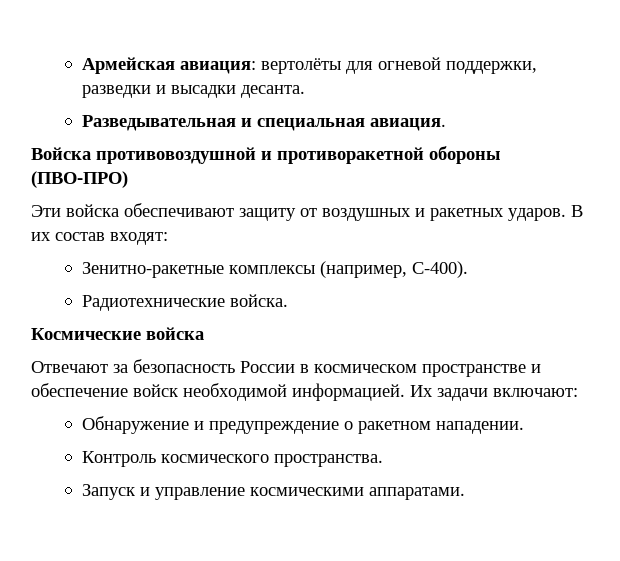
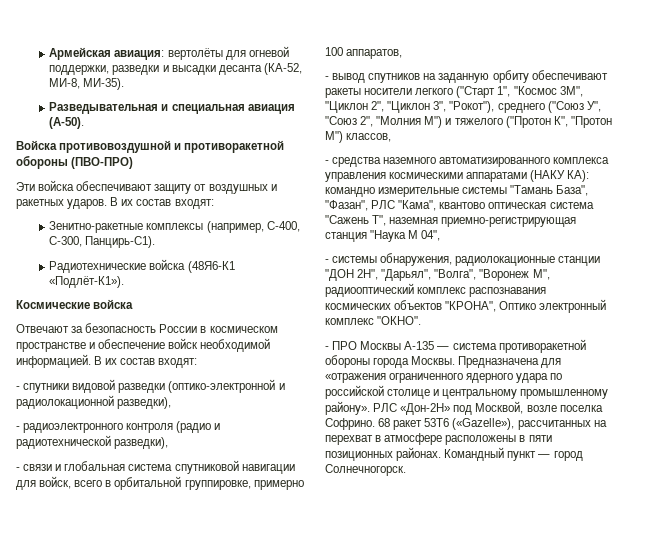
[240,85,305,98] десанта. -> [218,63,302,75] [49,78,125,90] десанта (КА-52, МИ-8, МИ-35).
[369,118,446,131] авиация. -> [247,104,295,114] [49,117,85,129] авиация (А-50).
[411,261,468,278] [81,294,288,311] С-400). // Радиотехнические войска. -> [266,221,300,232] [49,236,156,248] [49,259,235,273] [49,276,125,288] С-400, C-300, Панцирь-С1). // Радиотехнические войска (48Я6-К1 «Подлёт-К1»).
[410,385,578,401] [81,416,524,434] [81,451,383,467] [81,484,465,500] Их задачи включают: // Обнаружение и предупреждение о ракетном нападении. // Контроль космического пространства. // Запуск и управление космическими аппаратами. -> [94,356,198,368] [16,379,285,393] [16,395,172,409] [16,421,221,433] [16,435,169,449] [16,460,295,474] [16,476,304,490] [325,47,403,59] [325,70,608,83] [325,86,583,98] [325,101,601,113] [325,116,612,128] [325,131,392,143] [325,157,610,167] [325,170,590,182] [325,185,589,197] [325,200,594,211] [325,215,577,227] [325,230,441,242] [325,253,601,266] [325,269,550,281] [325,283,547,297] [325,299,607,313] [325,316,422,325] [325,339,586,353] [325,355,562,368] [325,373,563,383] [325,385,609,399] [325,401,603,415] [325,418,607,430] [325,433,552,445] [325,447,583,461] [325,464,406,476] В их состав входят: // - спутники видовой разведки (оптико-электронной и радиолокационной разведки), // - радиоэлектронного контроля (радио и радиотехнической разведки), // - связи и глобальная система спутниковой навигации для войск, всего в орбитальной группировке, примерно 100 аппаратов, // - вывод спутников на заданную орбиту обеспечивают ракеты носители легкого ("Старт 1", "Космос 3М", "Циклон 2", "Циклон 3", "Рокот"), среднего ("Союз У", "Союз 2", "Молния М") и тяжелого ("Протон К", "Протон М") классов, // - средства наземного автоматизированного комплекса управления космическими аппаратами (НАКУ КА): командно измерительные системы "Тамань База", "Фазан", РЛС "Кама", квантово оптическая система "Сажень Т", наземная приемно-регистрирующая станция "Наука М 04", // - системы обнаружения, радиолокационные станции "ДОН 2Н", "Дарьял", "Волга", "Воронеж М", радиооптический комплекс распознавания космических объектов "КРОНА", Оптико электронный комплекс "ОКНО". // - ПРО Москвы А-135 — система противоракетной обороны города Москвы. Предназначена для «отражения ограниченного ядерного удара по российской столице и центральному промышленному району». РЛС «Дон-2Н» под Москвой, возле поселка Софрино. 68 ракет 53Т6 («Gazelle»), рассчитанных на перехват в атмосфере расположены в пяти позиционных районах. Командный пункт — город Солнечногорск.

